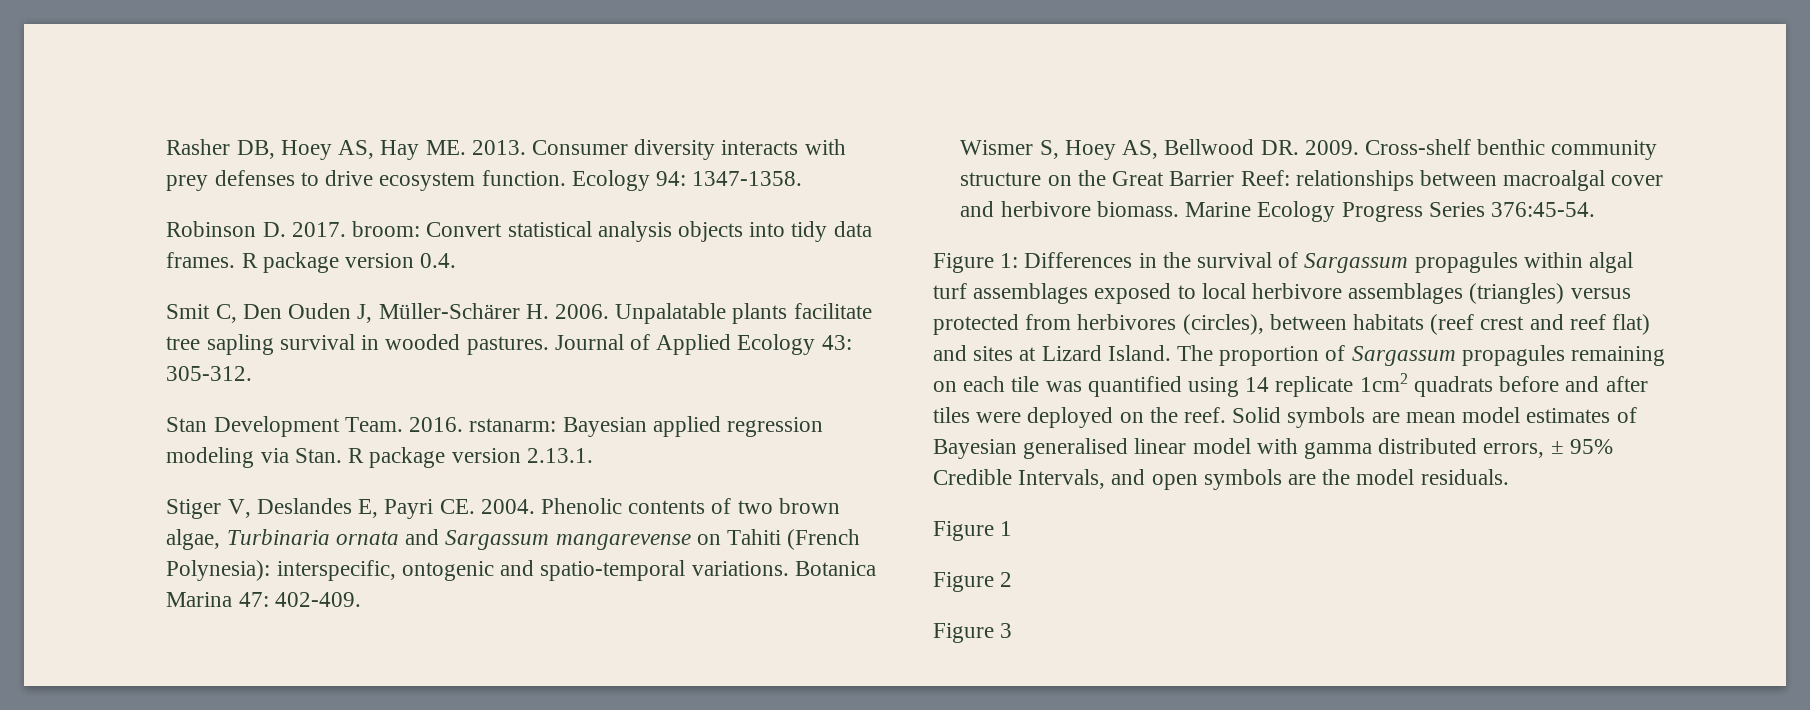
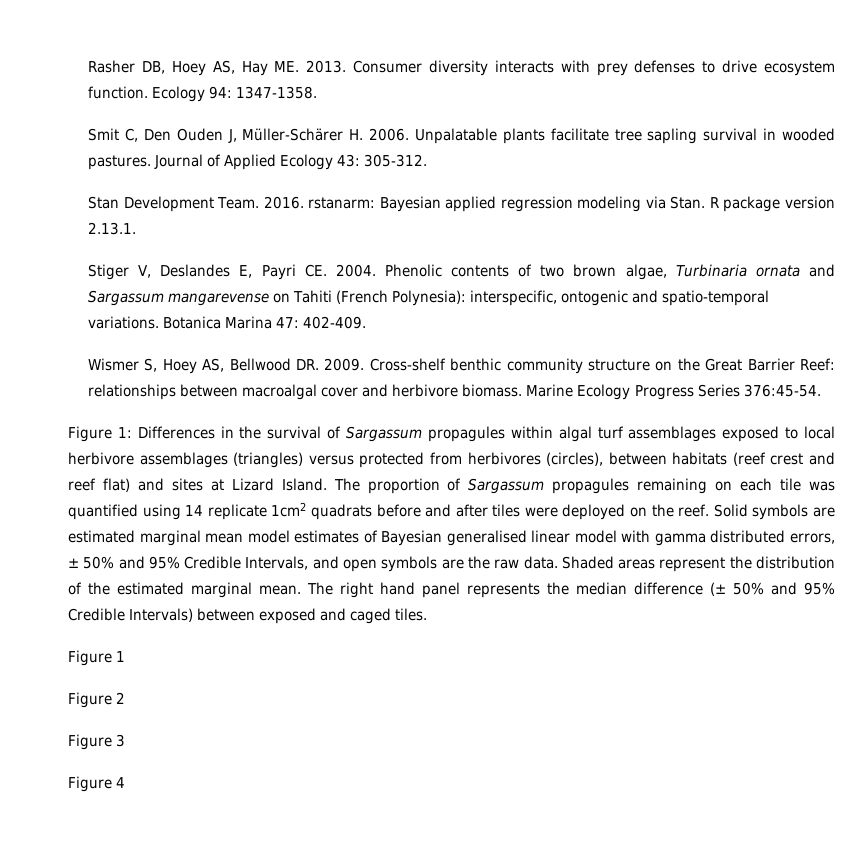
[166,221,872,242] [166,252,457,273] // Robinson D. 2017. broom: Convert statistical analysis objects into tidy data frames. R package version 0.4. -> (318, 92) none
(1400, 417) none -> [68,530,201,546] estimated marginal
(1564, 447) none -> [83,556,145,569] 50% and
[1356,469,1509,485] model residuals. -> [494,556,835,572] [68,582,835,598] [68,608,428,624] raw data. Shaded areas represent the distribution of the estimated marginal mean. The right hand panel represents the median difference (± 50% and 95% Credible Intervals) between exposed and caged tiles.
(1013, 630) none -> [68,776,126,792] // Figure 4

